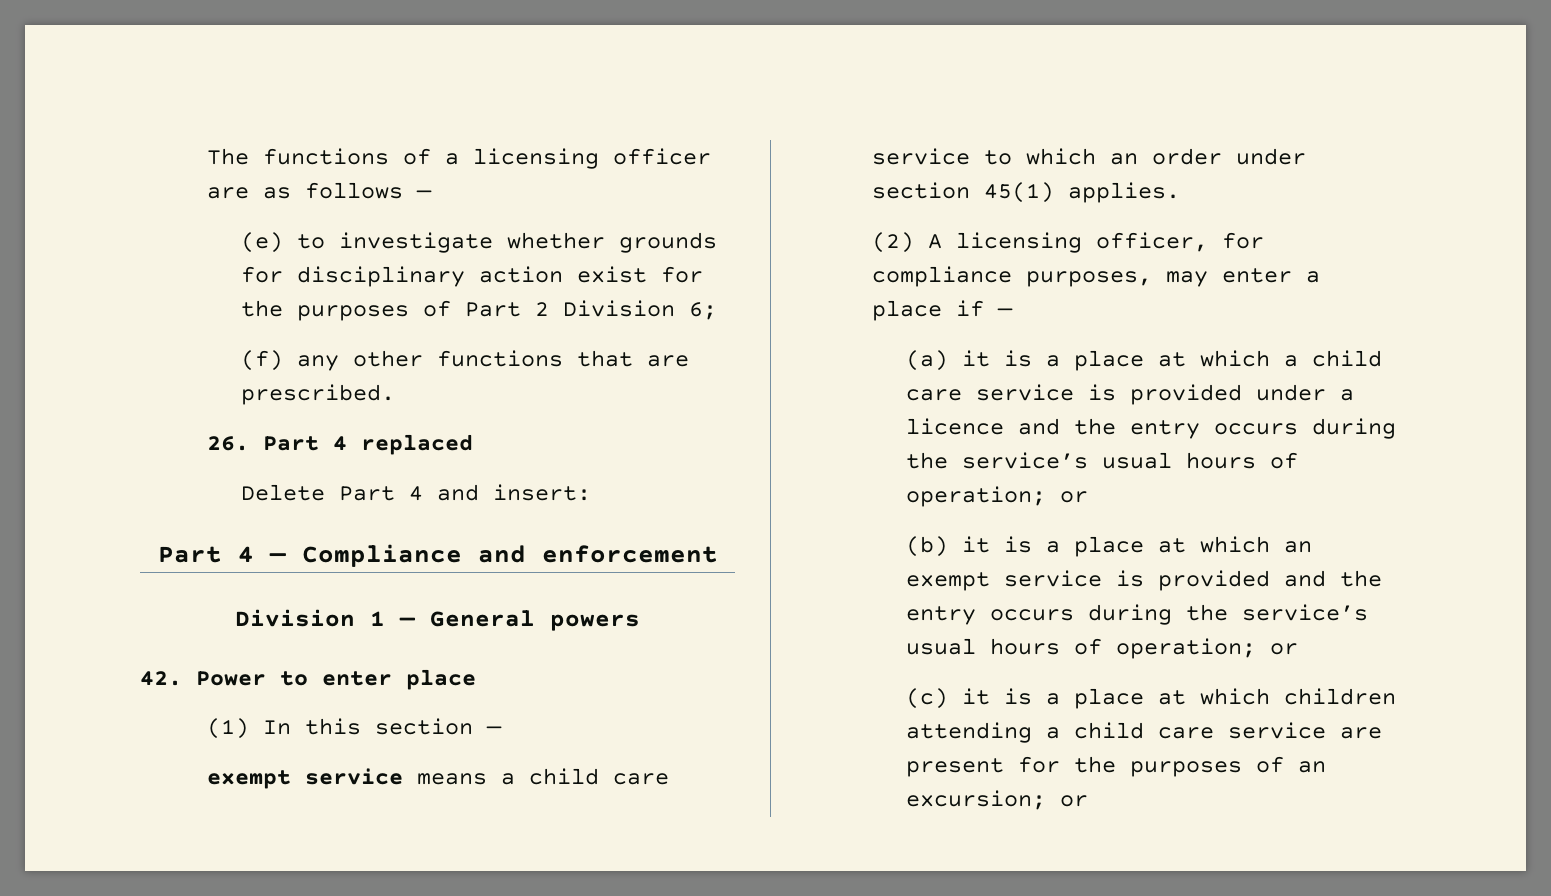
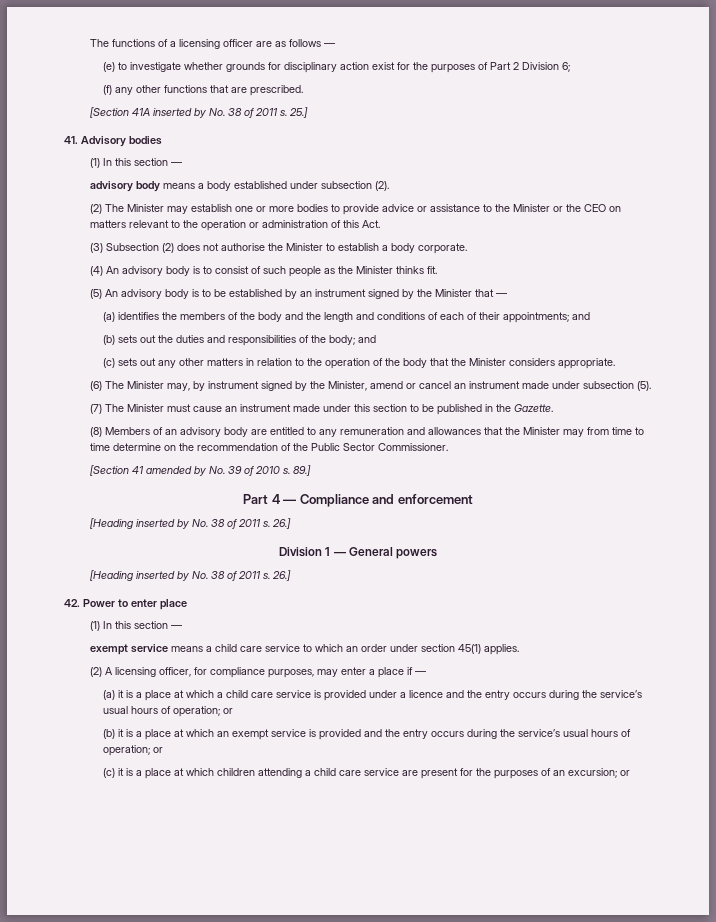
[207,434,474,455] [241,484,592,501] 26. Part 4 replaced // Delete Part 4 and insert: -> [89,107,308,118] [64,136,162,147] [89,158,182,168] [89,181,389,192] [89,204,621,215] [89,220,380,231] [89,243,467,254] [89,266,437,277] [89,289,507,299] [102,312,590,323] [102,335,376,346] [102,358,615,369] [89,381,651,391] [89,404,553,415] [89,427,644,437] [89,443,448,451] [89,465,311,476] [Section 41A inserted by No. 38 of 2011 s. 25.] // 41. Advisory bodies // (1) In this section — // advisory body means a body established under subsection (2). // (2) The Minister may establish one or more bodies to provide advice or assistance to the Minister or the CEO on matters relevant to the operation or administration of this Act. // (3) Subsection (2) does not authorise the Minister to establish a body corporate. // (4) An advisory body is to consist of such people as the Minister thinks fit. // (5) An advisory body is to be established by an instrument signed by the Minister that — // (a) identifies the members of the body and the length and conditions of each of their appointments; and // (b) sets out the duties and responsibilities of the body; and // (c) sets out any other matters in relation to the operation of the body that the Minister considers appropriate. // (6) The Minister may, by instrument signed by the Minister, amend or cancel an instrument made under subsection (5). // (7) The Minister must cause an instrument made under this section to be published in the Gazette. // (8) Members of an advisory body are entitled to any remuneration and allowances that the Minister may from time to time determine on the recommendation of the Public Sector Commissioner. // [Section 41 amended by No. 39 of 2010 s. 89.]
(718, 554) none -> [89,518,291,529] // [Heading inserted by No. 38 of 2011 s. 26.]
(640, 622) none -> [89,570,291,581] // [Heading inserted by No. 38 of 2011 s. 26.]

